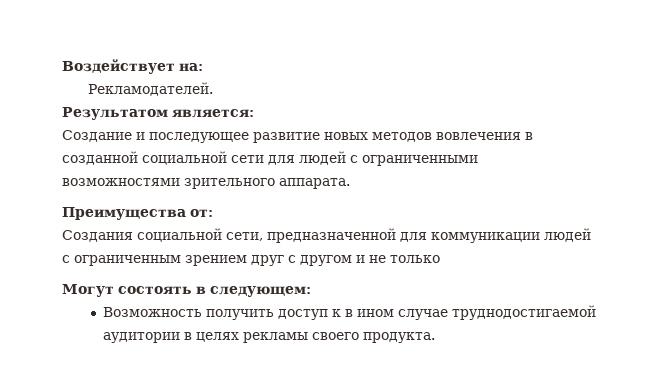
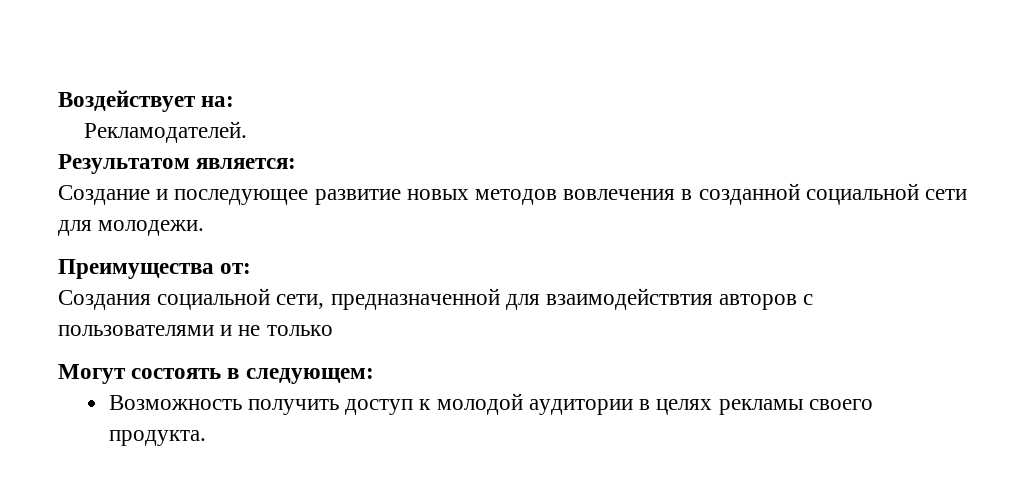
[299,151,478,166] [62,178,350,189] людей с ограниченными возможностями зрительного аппарата. -> [98,220,205,236] молодежи.
[431,228,591,243] [62,255,352,266] коммуникации людей с ограниченным зрением друг с другом -> [546,288,814,310] [58,325,214,336] взаимодействтия авторов с пользователями
[344,305,596,320] в ином случае труднодостигаемой -> [436,393,523,415] молодой

